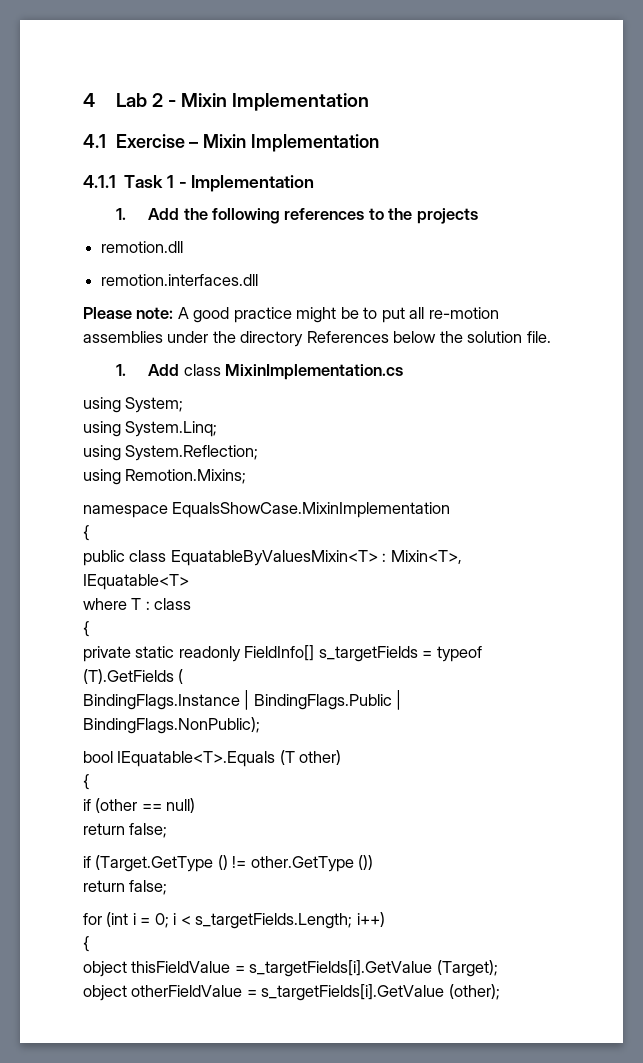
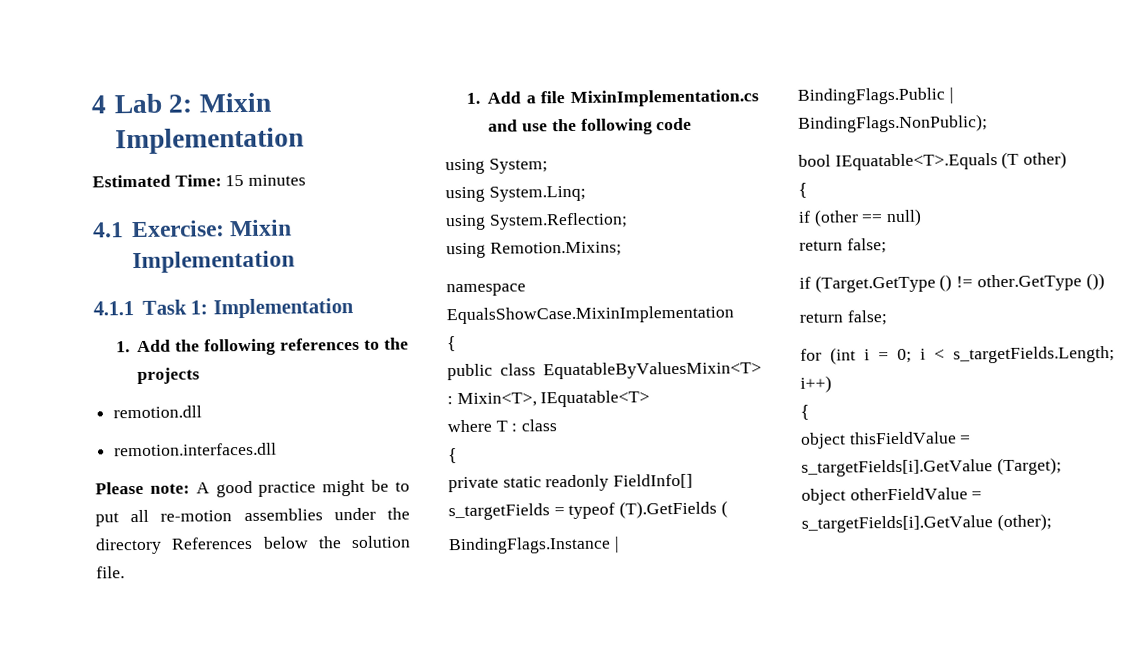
[151,93,370,111] 2 - Mixin Implementation -> [168,92,271,113] [114,127,304,155] [92,174,307,188] 2: Mixin Implementation // Estimated Time: 15 minutes
[115,134,199,148] Exercise – -> [130,220,225,238] Exercise:
[166,175,187,188] 1 - -> [190,300,209,315] 1:
[183,364,221,376] class -> [525,91,566,104] a file
(403, 372) none -> [488,117,693,135] and use the following code

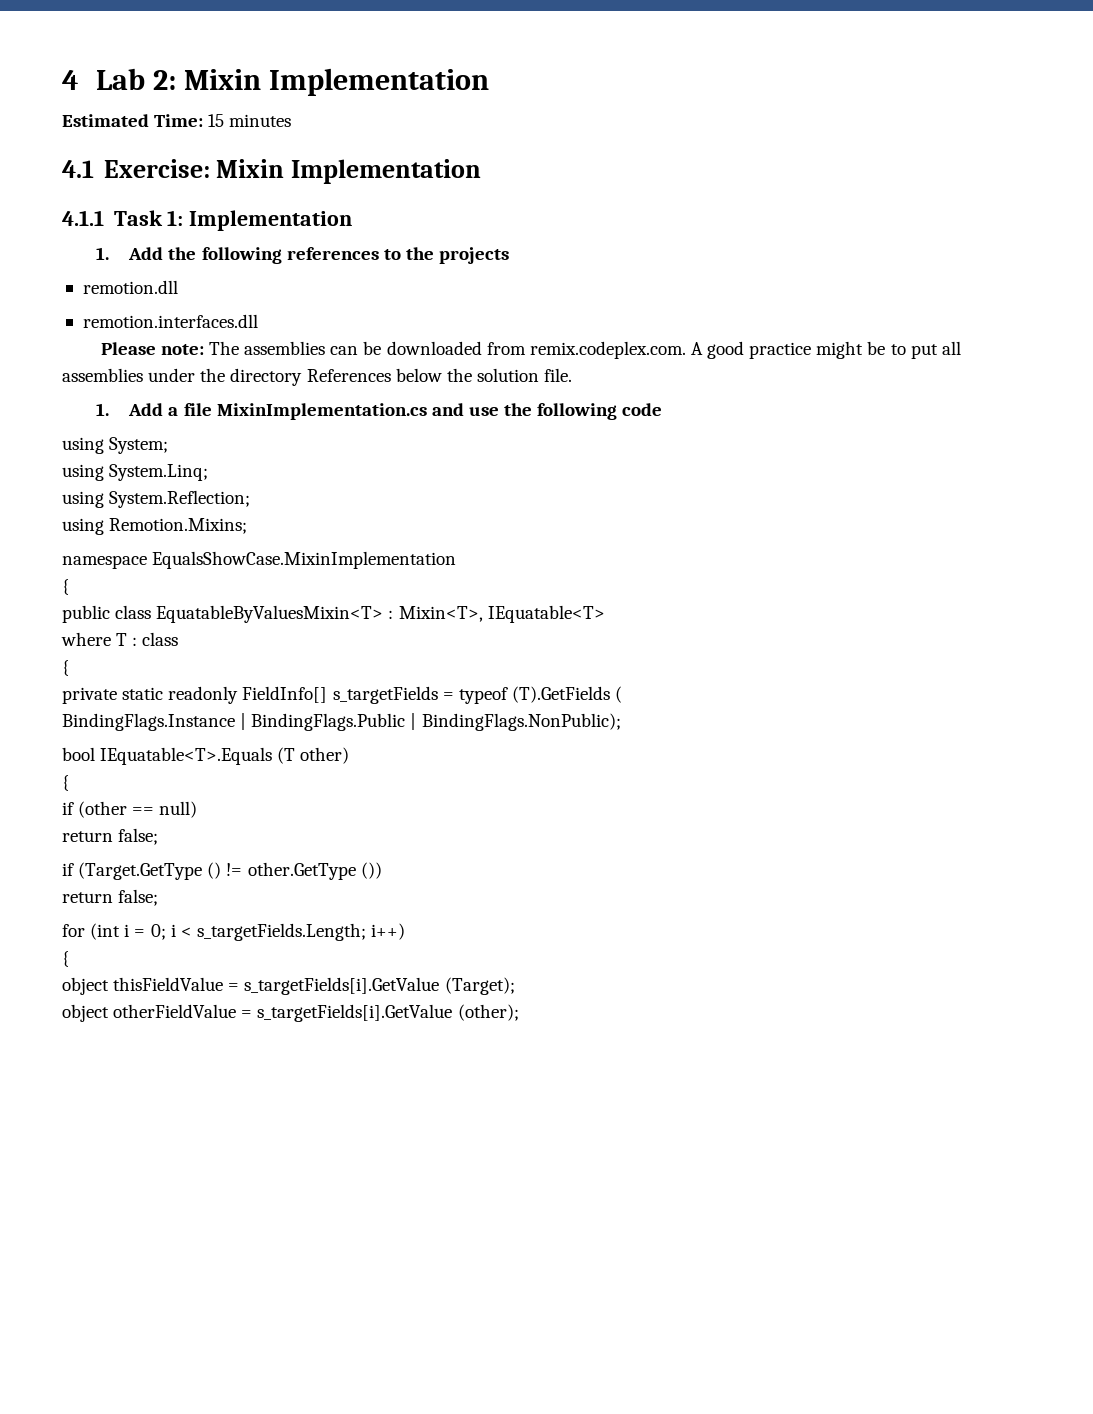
(190, 488) none -> [209,341,686,359] The assemblies can be downloaded from remix.codeplex.com.
[160,510,233,522] re-motion -> (961, 348) none

